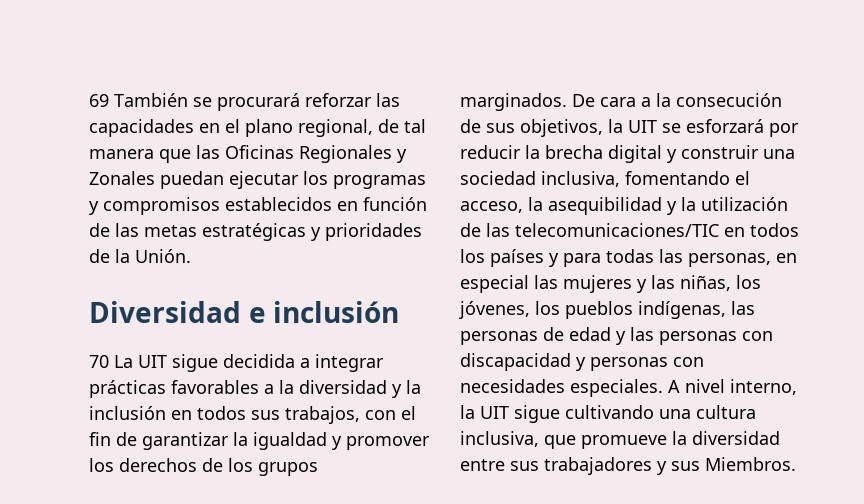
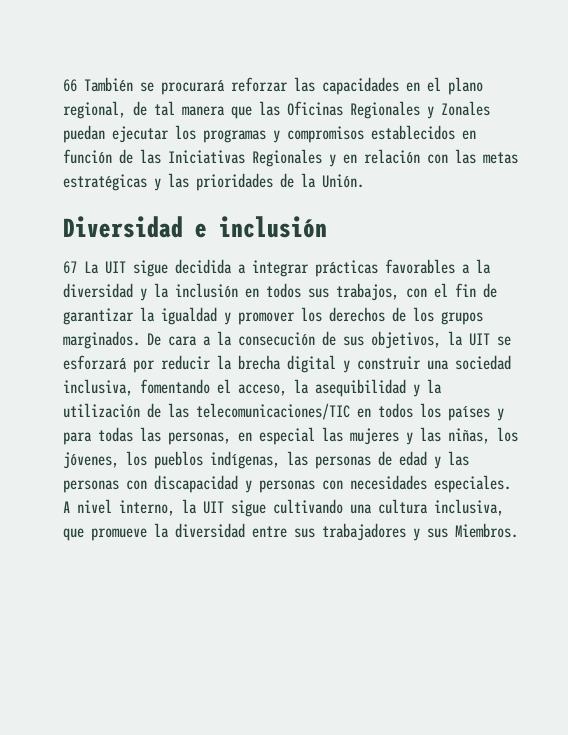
[89,94,109,107] 69 -> [63,79,77,92] 66
(139, 230) none -> [168,149,476,167] Iniciativas Regionales y en relación con las
(321, 234) none -> [168,173,189,188] las
[89,355,109,368] 70 -> [63,261,77,274] 67

